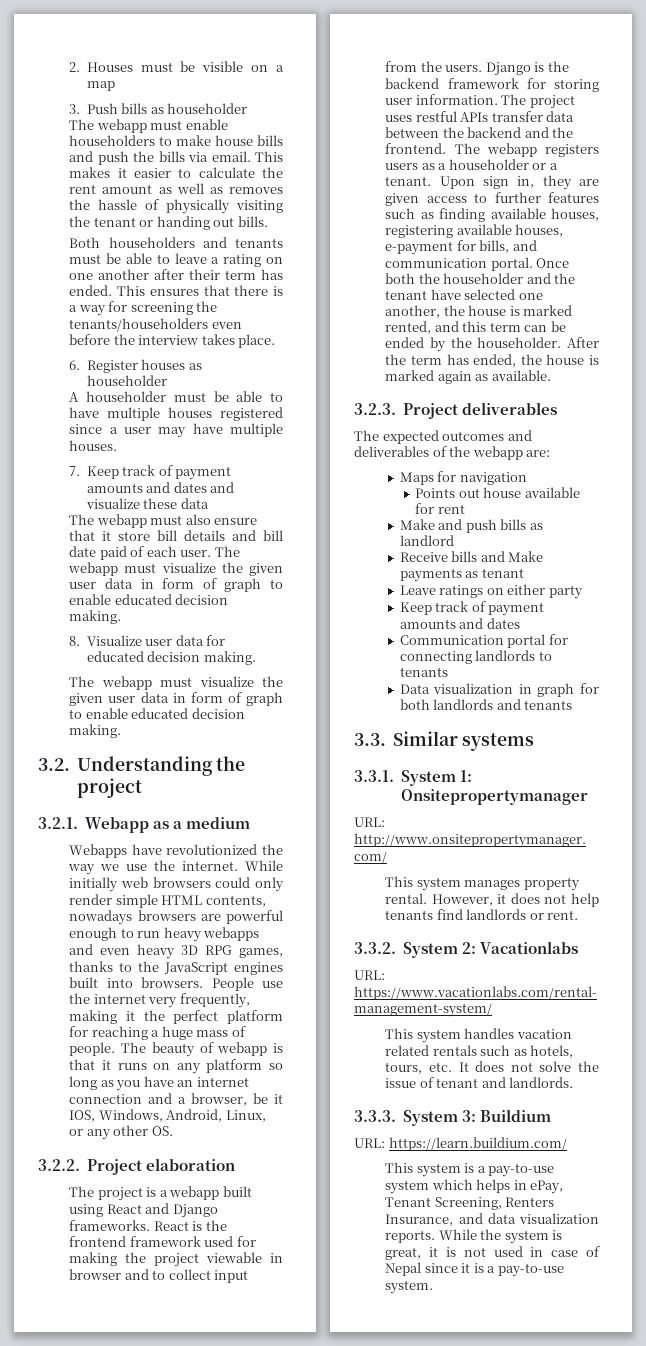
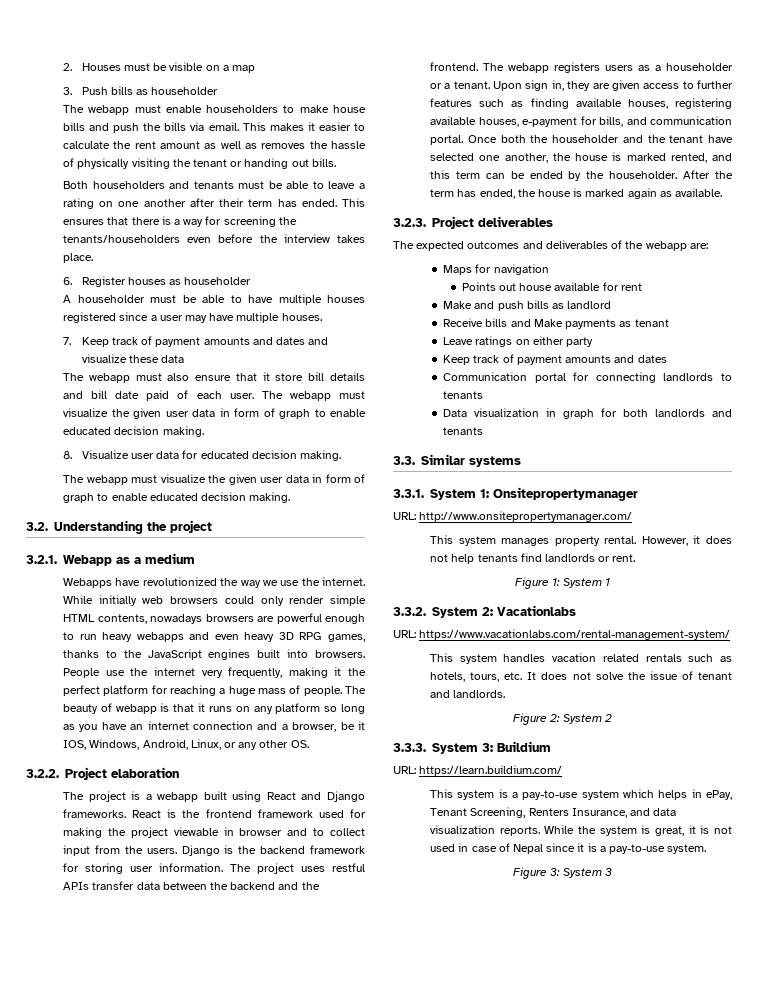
(579, 915) none -> [514,577,611,589] // Figure 1: System 1
(574, 1082) none -> [512,713,613,725] // Figure 2: System 2
(434, 1287) none -> [512,867,613,879] // Figure 3: System 3

